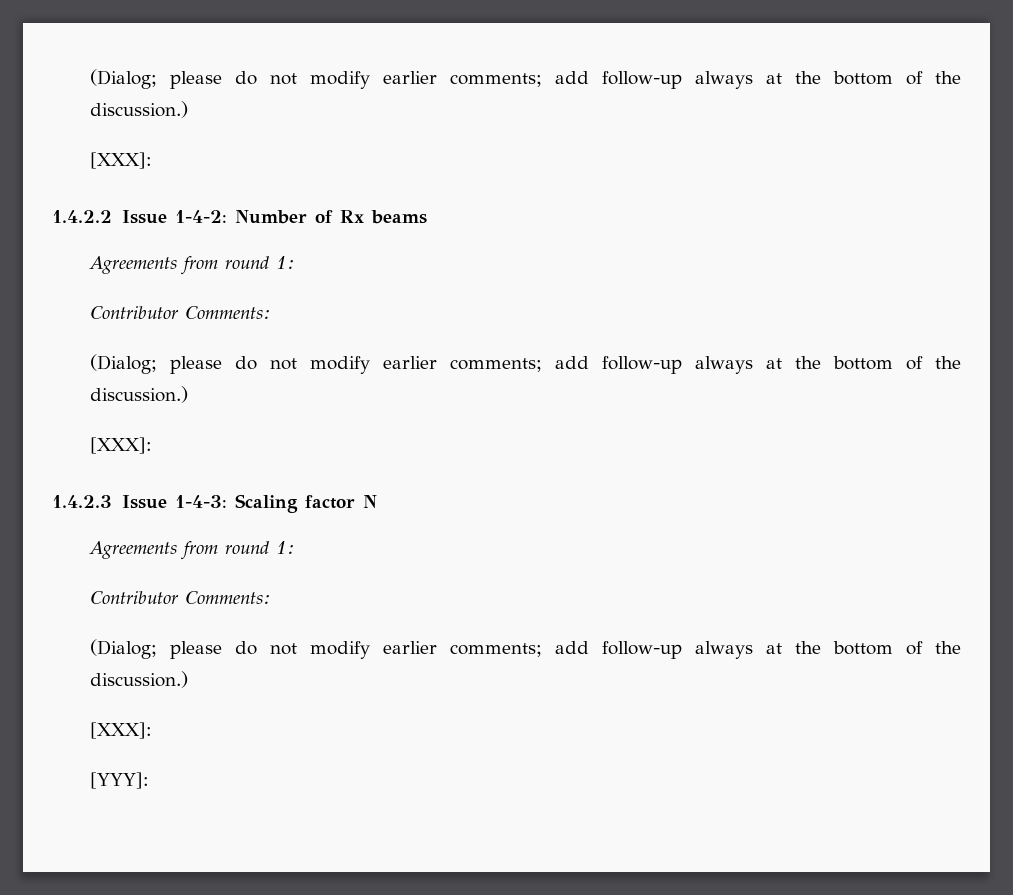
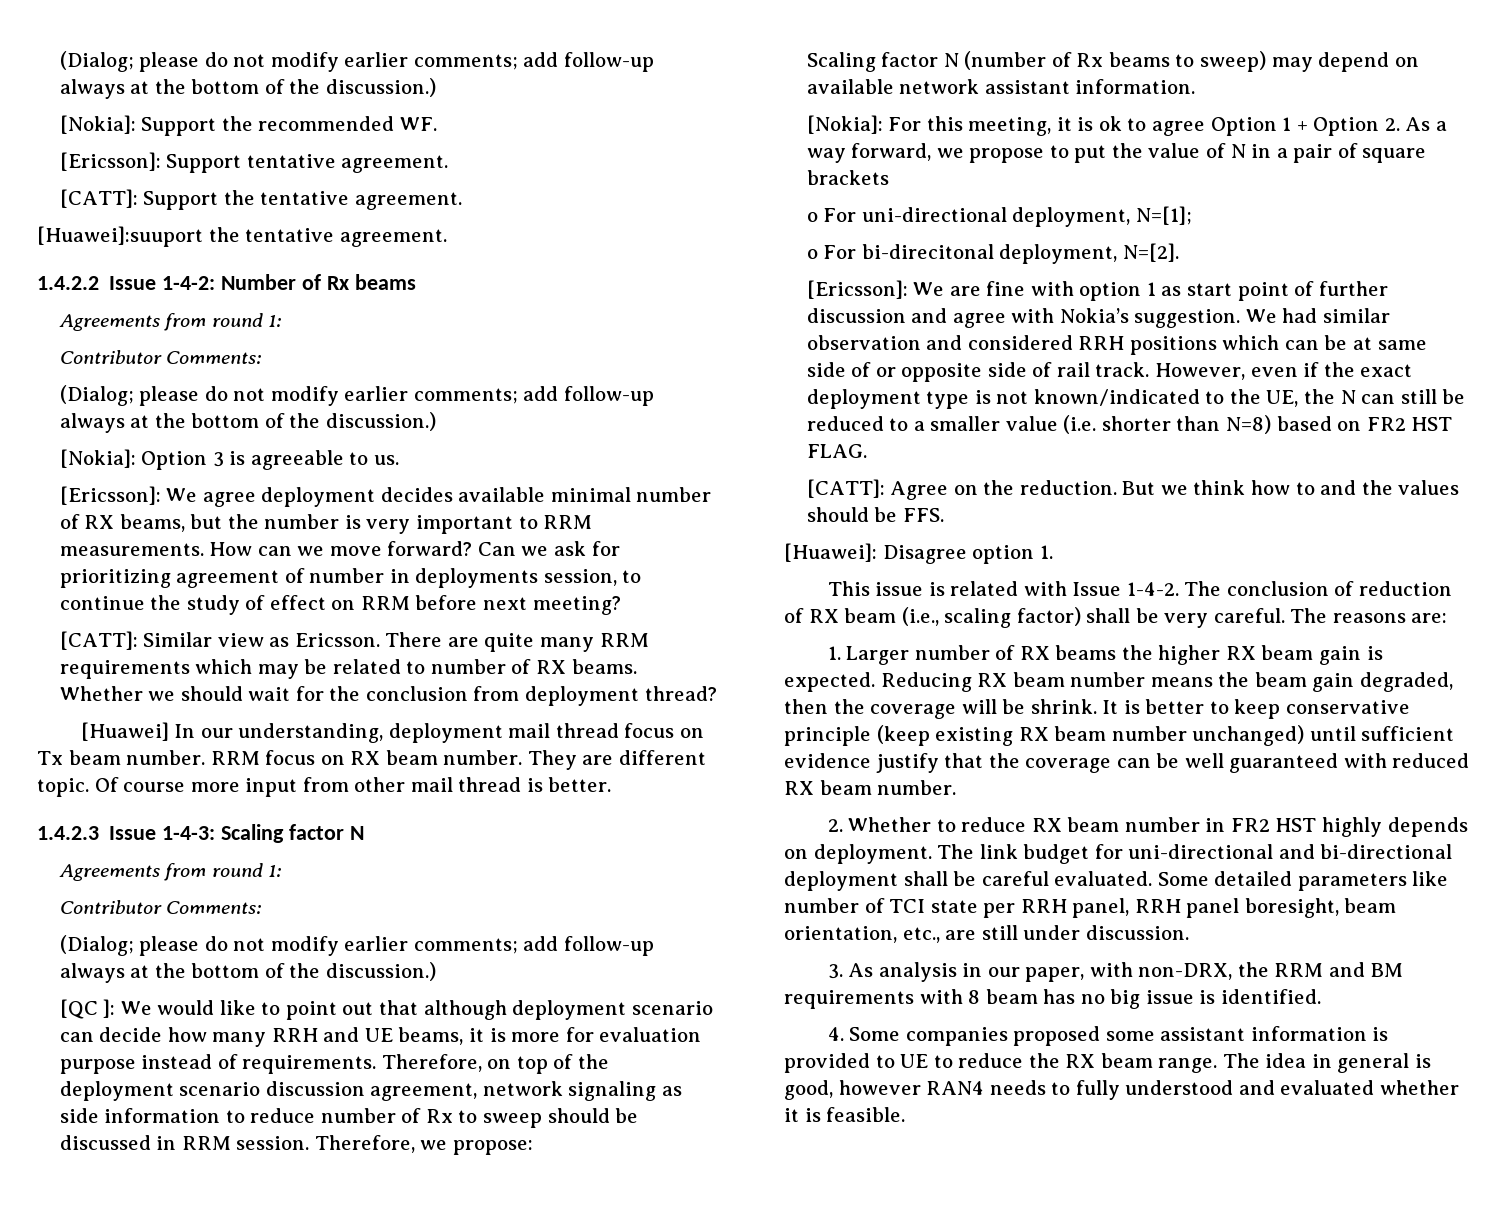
[89,152,152,169] [XXX]: -> [59,115,437,136] [59,152,449,173] [59,189,462,210] [37,226,447,247] [Nokia]: Support the recommended WF. // [Ericsson]: Support tentative agreement. // [CATT]: Support the tentative agreement. // [Huawei]:suuport the tentative agreement.
[89,437,152,454] [XXX]: -> [59,449,399,470] [59,486,712,507] [59,514,593,534] [59,541,620,556] [59,568,642,588] [59,595,621,615] [59,631,649,652] [59,659,637,679] [59,686,717,706] [80,722,704,743] [37,750,706,770] [37,777,612,797] [Nokia]: Option 3 is agreeable to us. // [Ericsson]: We agree deployment decides available minimal number of RX beams, but the number is very important to RRM measurements. How can we move forward? Can we ask for prioritizing agreement of number in deployments session, to continue the study of effect on RRM before next meeting? // [CATT]: Similar view as Ericsson. There are quite many RRM requirements which may be related to number of RX beams. Whether we should wait for the conclusion from deployment thread? // [Huawei] In our understanding, deployment mail thread focus on Tx beam number. RRM focus on RX beam number. They are different topic. Of course more input from other mail thread is better.
[89,722,152,739] [89,772,149,789] [XXX]: // [YYY]: -> [59,999,713,1020] [59,1027,702,1047] [59,1054,609,1074] [59,1081,682,1101] [59,1108,639,1128] [59,1135,533,1155] [806,51,1419,72] [806,79,1196,94] [806,115,1447,136] [806,143,1427,163] [806,170,889,185] [806,206,1192,227] [806,243,1179,264] [806,280,1388,301] [806,308,1390,328] [806,335,1427,355] [806,362,1413,382] [806,389,1466,409] [806,415,1453,434] [806,444,867,458] [806,479,1460,500] [806,507,944,522] [784,543,1053,564] [827,581,1453,596] [784,607,1448,628] [827,645,1383,665] [784,672,1453,692] [784,699,1410,719] [784,725,1455,746] [784,753,1470,773] [784,780,957,795] [827,817,1468,837] [784,844,1453,864] [784,871,1449,891] [784,898,1397,918] [784,925,1189,943] [827,962,1403,982] [784,989,1321,1009] [827,1026,1389,1046] [784,1053,1431,1073] [784,1080,1459,1100] [784,1107,906,1122] [QC ]: We would like to point out that although deployment scenario can decide how many RRH and UE beams, it is more for evaluation purpose instead of requirements. Therefore, on top of the deployment scenario discussion agreement, network signaling as side information to reduce number of Rx to sweep should be discussed in RRM session. Therefore, we propose: // Scaling factor N (number of Rx beams to sweep) may depend on available network assistant information. // [Nokia]: For this meeting, it is ok to agree Option 1 + Option 2. As a way forward, we propose to put the value of N in a pair of square brackets // o For uni-directional deployment, N=[1]; // o For bi-direcitonal deployment, N=[2]. // [Ericsson]: We are fine with option 1 as start point of further discussion and agree with Nokia’s suggestion. We had similar observation and considered RRH positions which can be at same side of or opposite side of rail track. However, even if the exact deployment type is not known/indicated to the UE, the N can still be reduced to a smaller value (i.e. shorter than N=8) based on FR2 HST FLAG. // [CATT]: Agree on the reduction. But we think how to and the values should be FFS. // [Huawei]: Disagree option 1. // This issue is related with Issue 1-4-2. The conclusion of reduction of RX beam (i.e., scaling factor) shall be very careful. The reasons are: // 1. Larger number of RX beams the higher RX beam gain is expected. Reducing RX beam number means the beam gain degraded, then the coverage will be shrink. It is better to keep conservative principle (keep existing RX beam number unchanged) until sufficient evidence justify that the coverage can be well guaranteed with reduced RX beam number. // 2. Whether to reduce RX beam number in FR2 HST highly depends on deployment. The link budget for uni-directional and bi-directional deployment shall be careful evaluated. Some detailed parameters like number of TCI state per RRH panel, RRH panel boresight, beam orientation, etc., are still under discussion. // 3. As analysis in our paper, with non-DRX, the RRM and BM requirements with 8 beam has no big issue is identified. // 4. Some companies proposed some assistant information is provided to UE to reduce the RX beam range. The idea in general is good, however RAN4 needs to fully understood and evaluated whether it is feasible.

